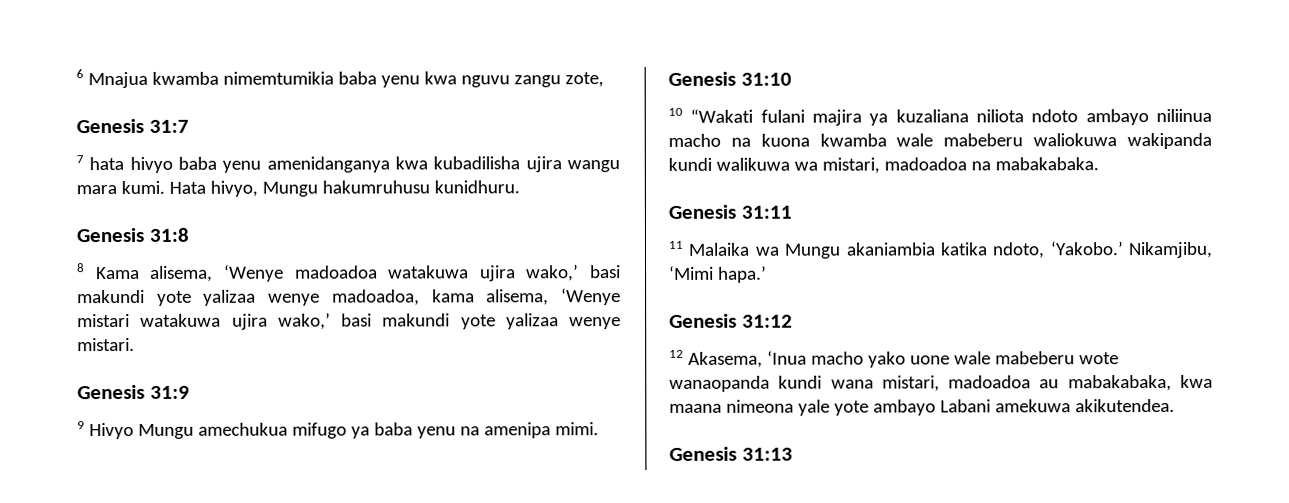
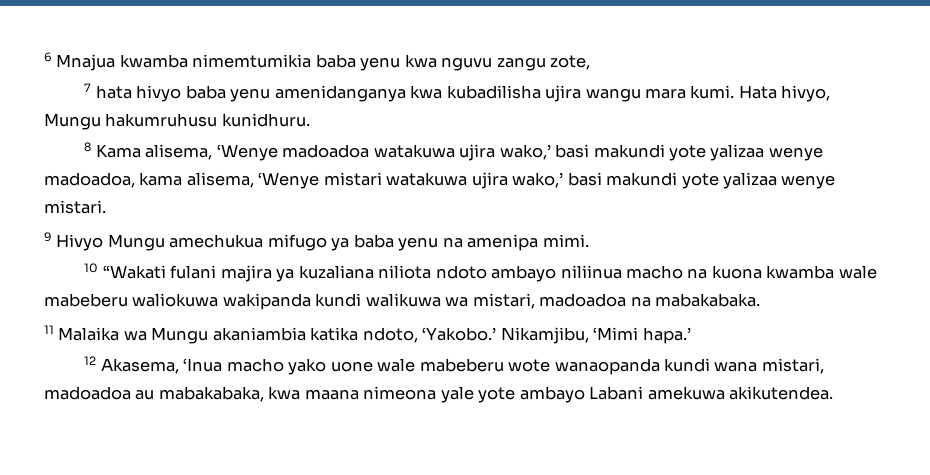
[76,118,189,134] // Genesis 31:7 -> (591, 62) none
[76,227,189,243] // Genesis 31:8 -> (310, 120) none
[77,384,190,400] // Genesis 31:9 -> (106, 207) none
[668,71,792,86] // Genesis 31:10 -> (589, 240) none
[668,204,792,219] // Genesis 31:11 -> (761, 300) none
[669,313,793,328] // Genesis 31:12 -> (691, 335) none
[669,446,793,461] // Genesis 31:13 -> (834, 393) none

